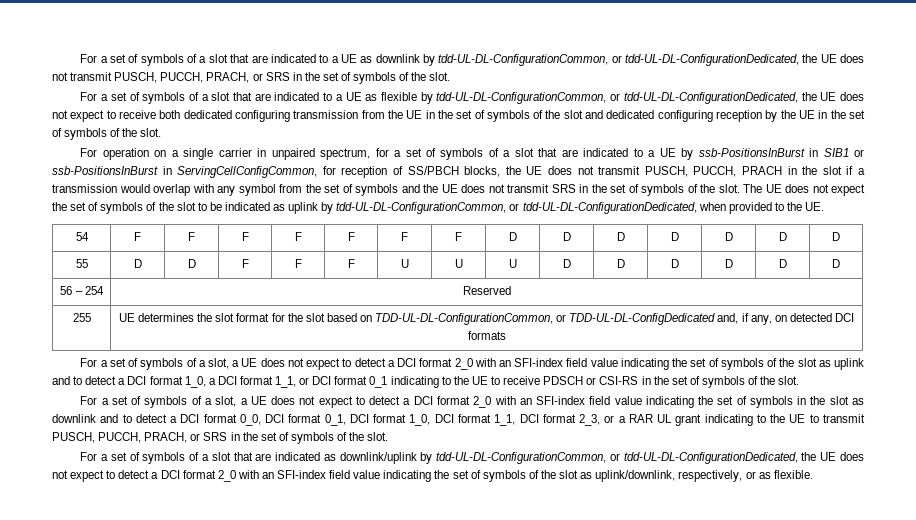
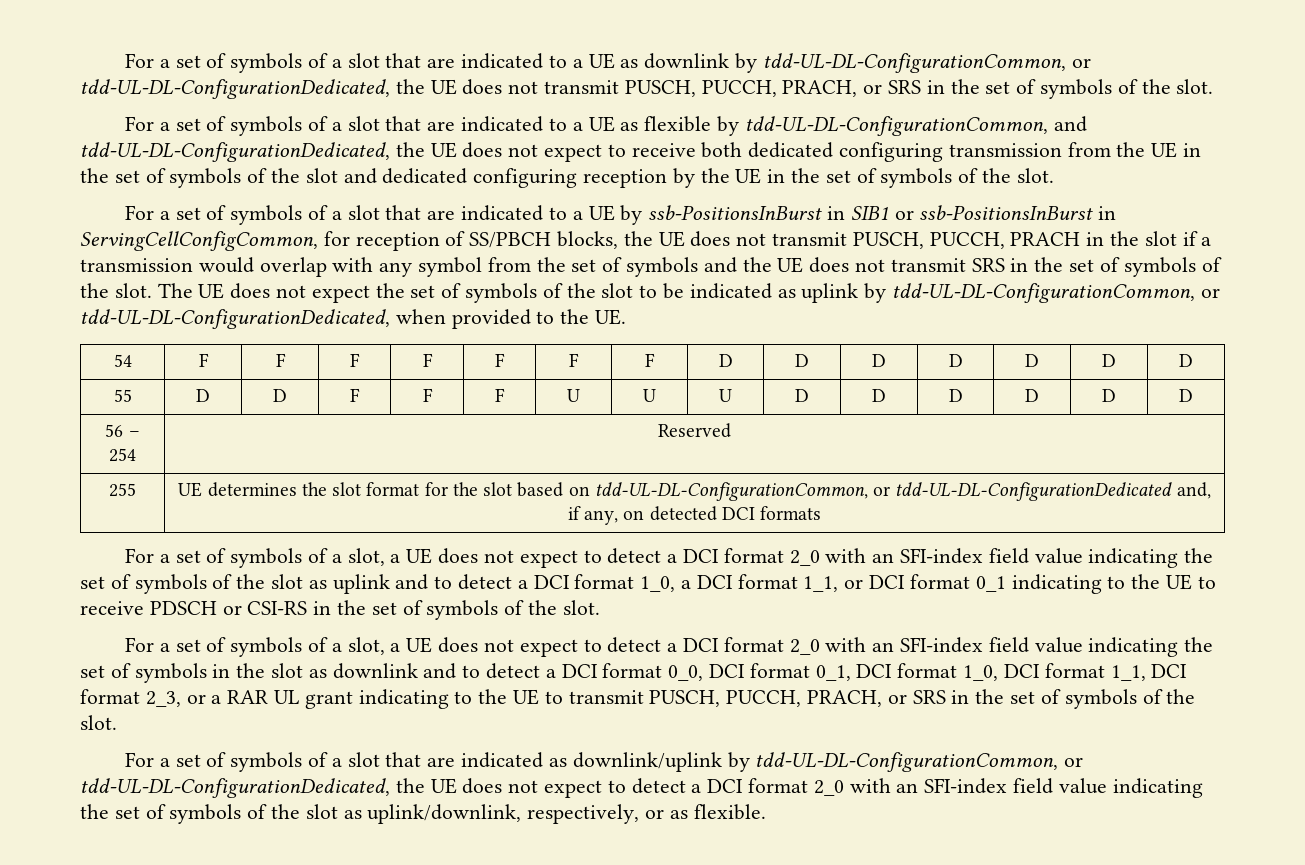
[610,93,621,101] or -> [1053,116,1087,132] and
[102,148,389,160] operation on a single carrier in unpaired spectrum, for -> (155, 212) none
[375,313,716,325] TDD-UL-DL-ConfigurationCommon, or TDD-UL-DL-ConfigDedicated -> [594,482,1173,501] tdd-UL-DL-ConfigurationCommon, or tdd-UL-DL-ConfigurationDedicated

